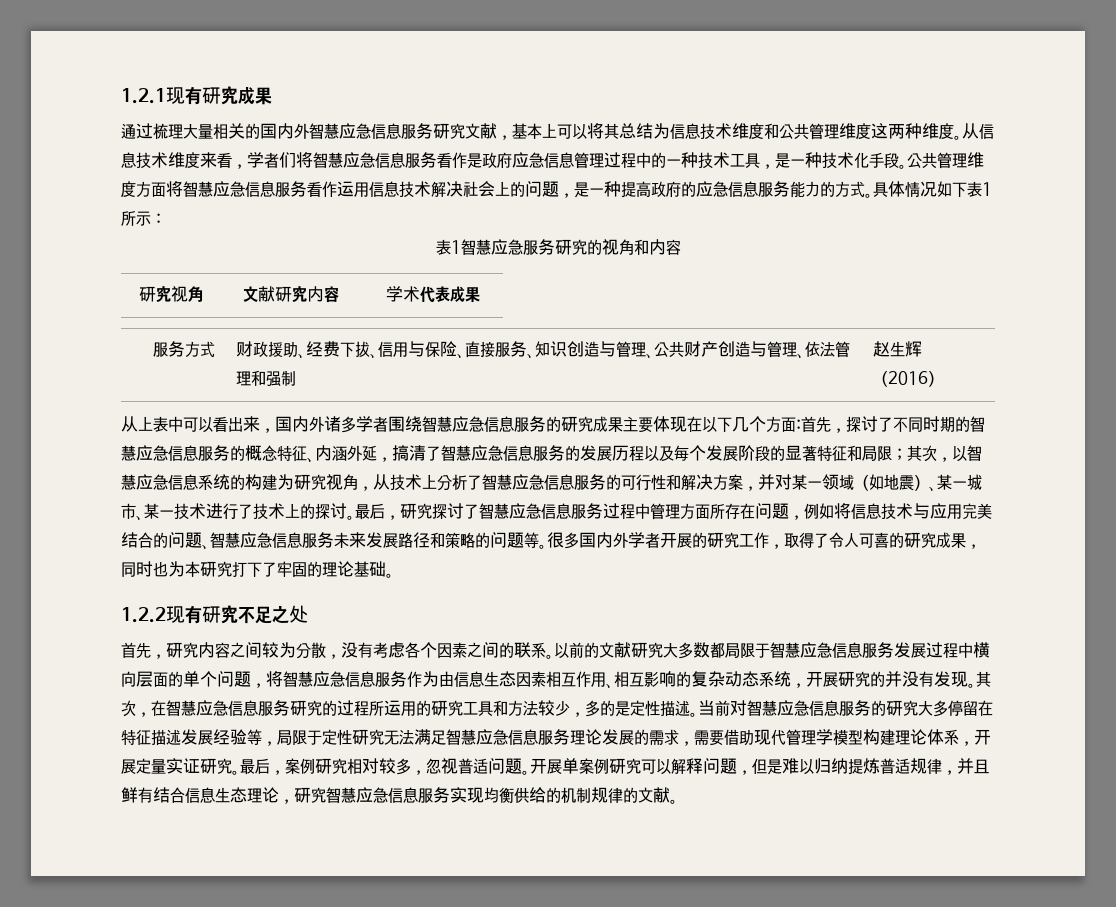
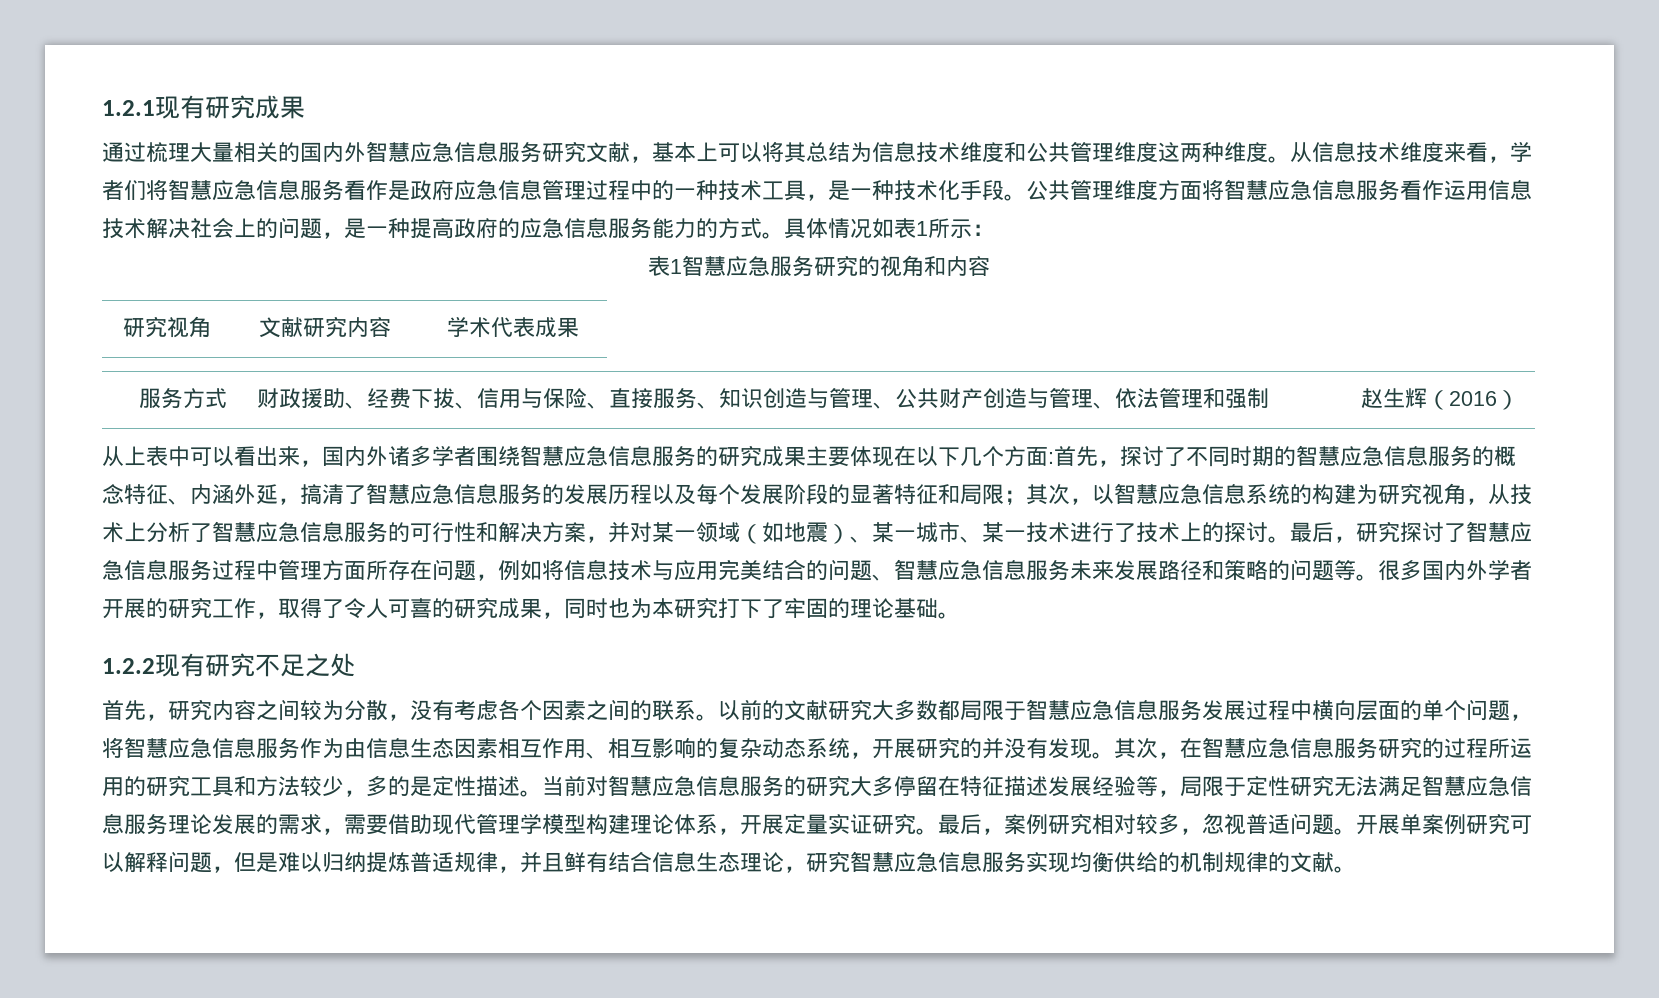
[952,182,967,197] 下 -> (894, 228) none

